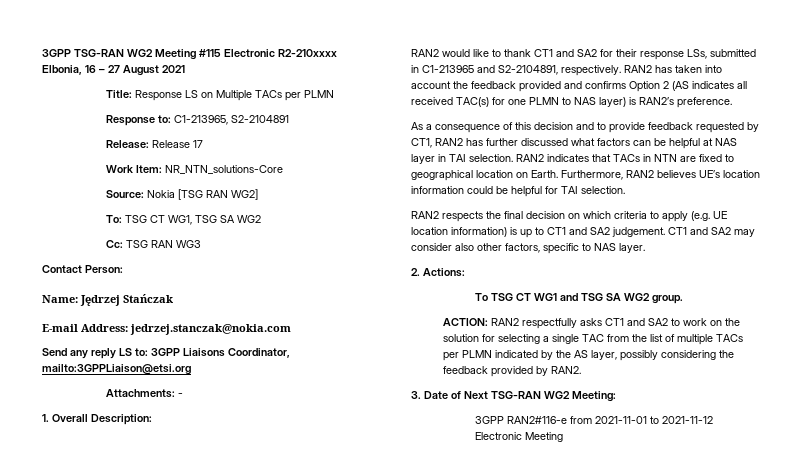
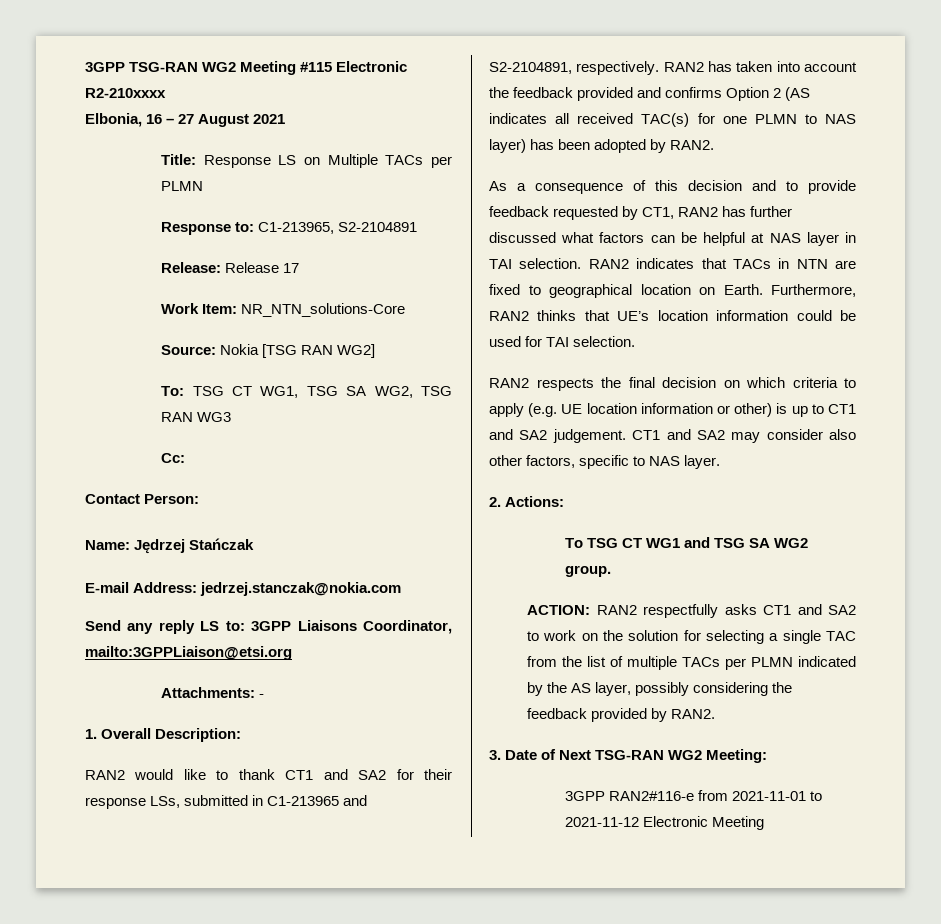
[236,215,261,223] [105,240,123,248] WG2 // Cc: -> [374,386,413,398] WG2,
(201, 244) none -> [161,453,186,463] // Cc:
[629,97,732,108] is RAN2’s preference. -> [530,139,715,153] has been adopted by RAN2.
[657,170,696,178] believes -> [537,310,610,321] thinks that
[511,186,542,197] helpful -> [489,336,521,347] used
[451,227,507,237] information) -> [640,403,773,417] information or other)

